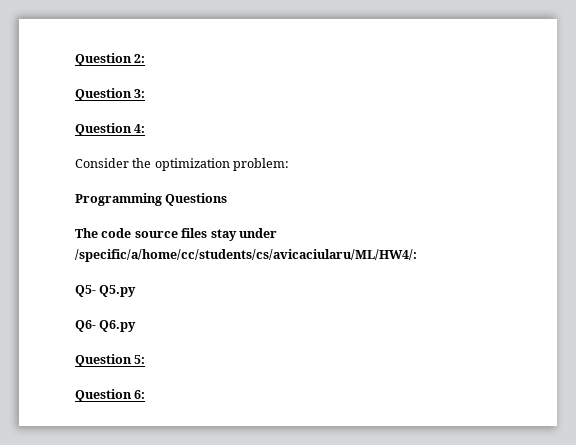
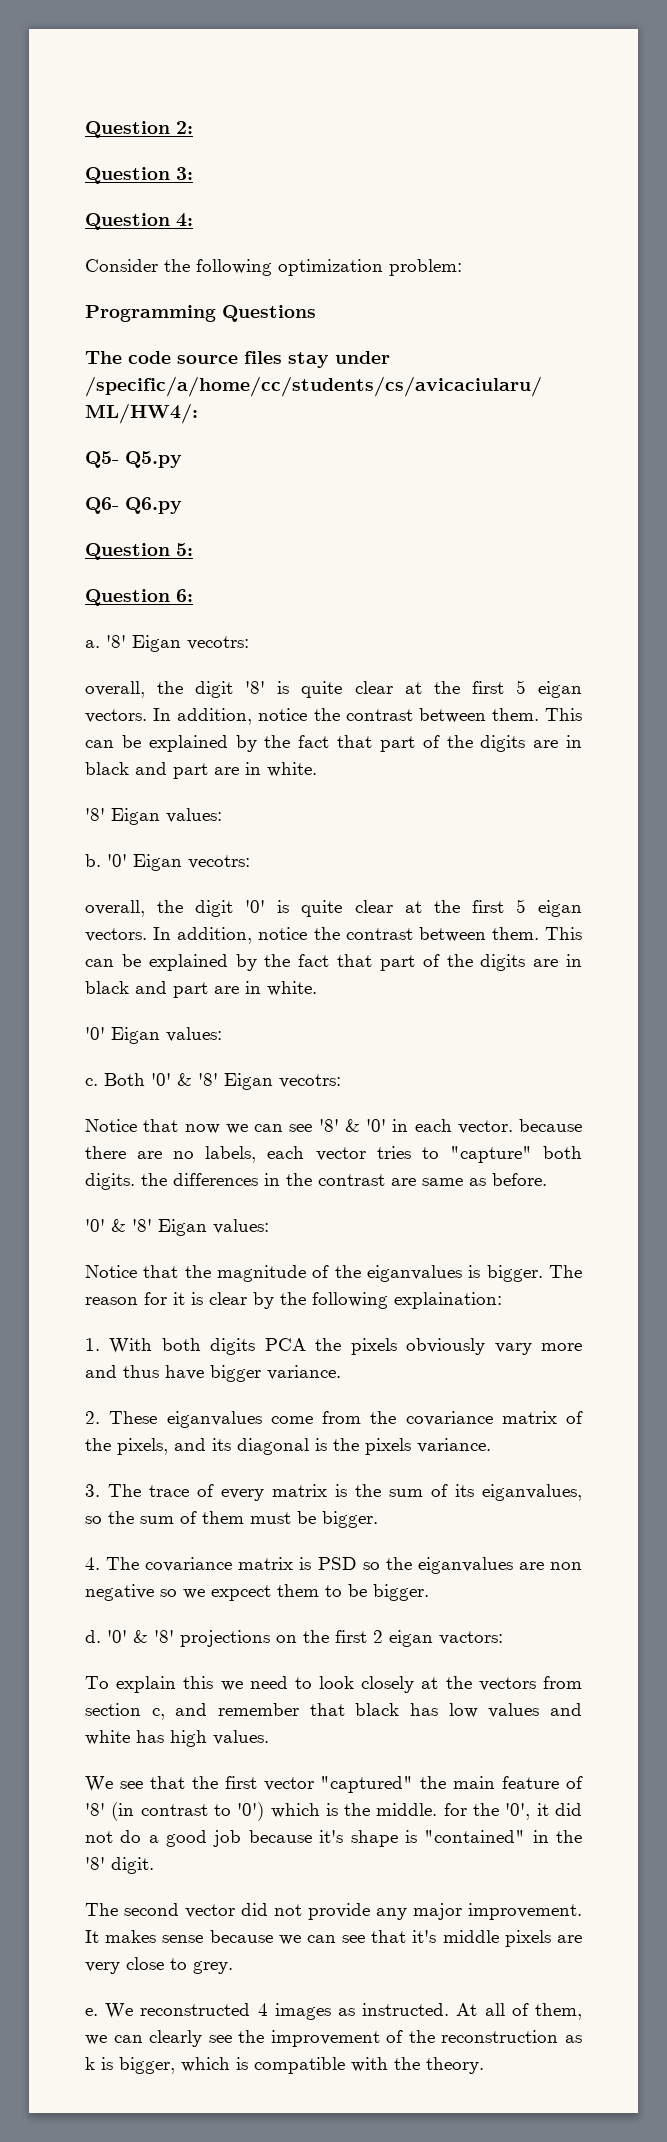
(152, 163) none -> [196,259,272,276] following
(146, 394) none -> [85,635,249,652] [85,680,582,698] [85,708,582,725] [85,735,582,752] [85,762,317,779] [85,808,222,825] [85,854,250,871] [85,899,582,917] [85,927,582,944] [85,954,582,971] [85,981,317,998] [85,1027,222,1044] [85,1073,341,1090] [85,1119,582,1134] [85,1146,582,1163] [85,1173,547,1190] [85,1219,269,1236] [85,1265,582,1282] [85,1292,502,1309] [85,1338,582,1355] [85,1365,341,1382] [85,1411,583,1428] [85,1438,491,1455] [85,1484,582,1501] [85,1511,378,1528] [85,1557,583,1574] [85,1584,429,1601] [85,1630,503,1647] [85,1676,582,1693] [85,1703,582,1720] [85,1730,269,1747] [85,1776,583,1793] [85,1802,583,1821] [85,1830,582,1847] [85,1857,154,1874] [85,1903,582,1920] [85,1930,582,1947] [85,1957,233,1974] [85,2003,582,2020] [85,2030,582,2047] [85,2057,484,2074] // a. '8' Eigan vecotrs: // overall, the digit '8' is quite clear at the first 5 eigan vectors. In addition, notice the contrast between them. This can be explained by the fact that part of the digits are in black and part are in white. // '8' Eigan values: // b. '0' Eigan vecotrs: // overall, the digit '0' is quite clear at the first 5 eigan vectors. In addition, notice the contrast between them. This can be explained by the fact that part of the digits are in black and part are in white. // '0' Eigan values: // c. Both '0' & '8' Eigan vecotrs: // Notice that now we can see '8' & '0' in each vector. because there are no labels, each vector tries to "capture" both digits. the differences in the contrast are same as before. // '0' & '8' Eigan values: // Notice that the magnitude of the eiganvalues is bigger. The reason for it is clear by the following explaination: // 1. With both digits PCA the pixels obviously vary more and thus have bigger variance. // 2. These eiganvalues come from the covariance matrix of the pixels, and its diagonal is the pixels variance. // 3. The trace of every matrix is the sum of its eiganvalues, so the sum of them must be bigger. // 4. The covariance matrix is PSD so the eiganvalues are non negative so we expcect them to be bigger. // d. '0' & '8' projections on the first 2 eigan vactors: // To explain this we need to look closely at the vectors from section c, and remember that black has low values and white has high values. // We see that the first vector "captured" the main feature of '8' (in contrast to '0') which is the middle. for the '0', it did not do a good job because it's shape is "contained" in the '8' digit. // The second vector did not provide any major improvement. It makes sense because we can see that it's middle pixels are very close to grey. // e. We reconstructed 4 images as instructed. At all of them, we can clearly see the improvement of the reconstruction as k is bigger, which is compatible with the theory.

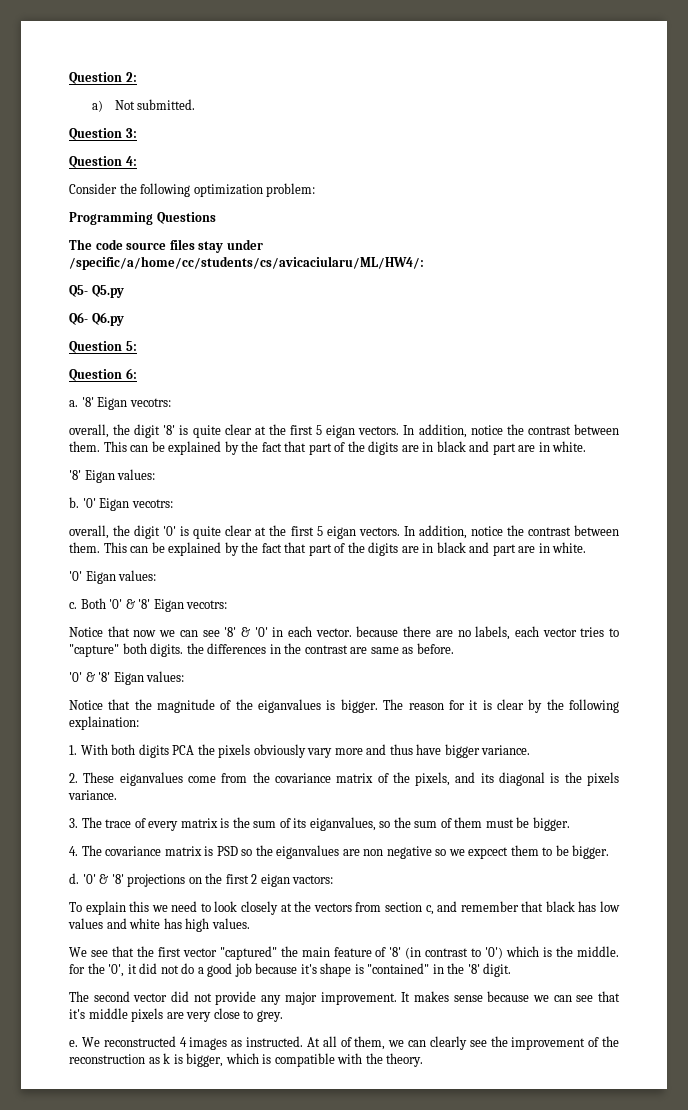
(193, 127) none -> [91,99,196,112] // a) Not submitted.

